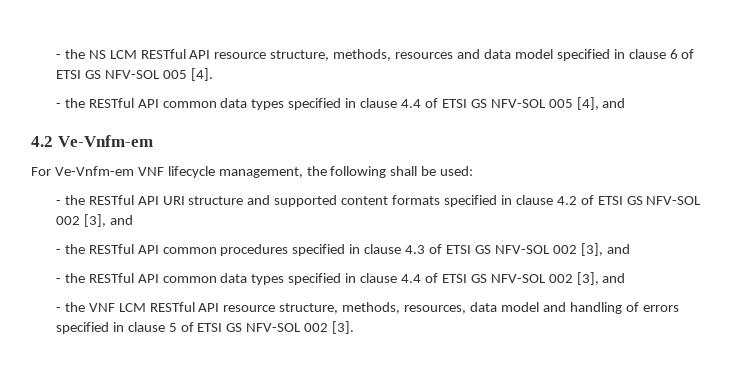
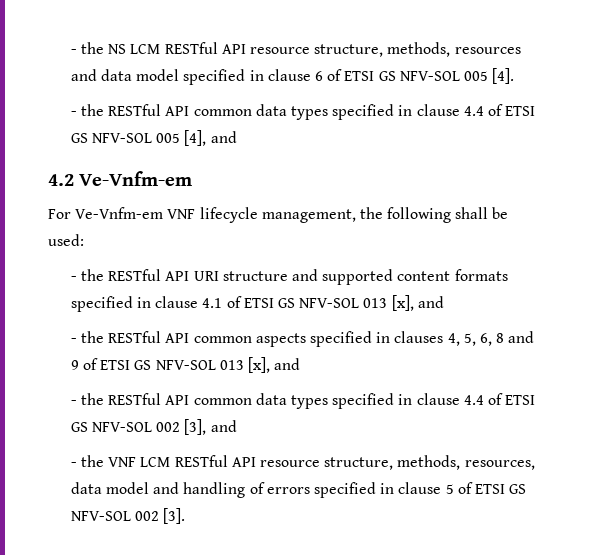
[556,195,702,205] [55,214,133,227] [55,243,603,256] 4.2 of ETSI GS NFV-SOL 002 [3], and // - the RESTful API common procedures specified in clause 4.3 of ETSI GS NFV-SOL 002 [3], -> [202,295,444,311] [70,331,535,347] [70,357,270,373] 4.1 of ETSI GS NFV-SOL 013 [x], and // - the RESTful API common aspects specified in clauses 4, 5, 6, 8 and 9 of ETSI GS NFV-SOL 013 [x],

